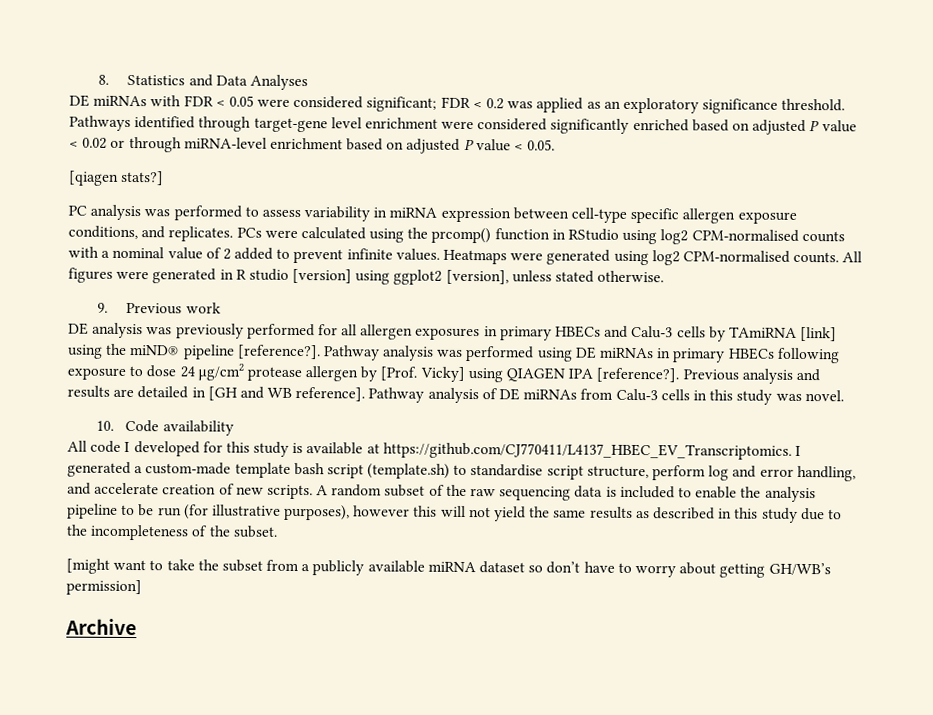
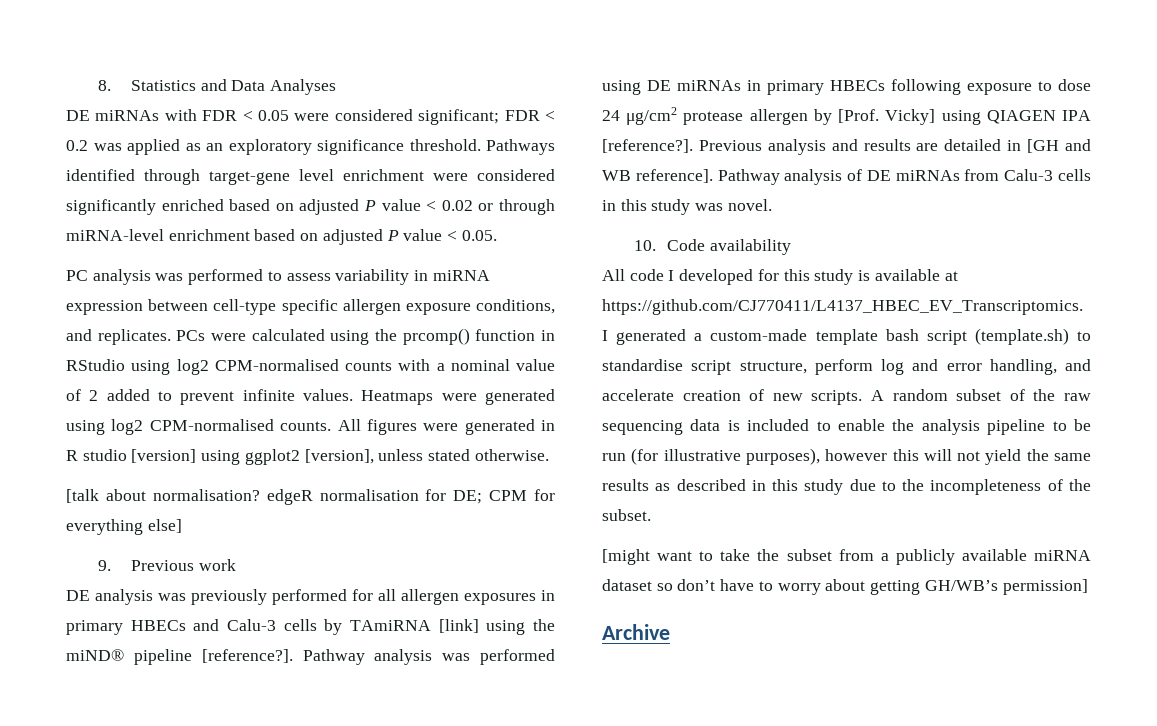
[69,170,165,186] // [qiagen stats?] -> (497, 235) none
(665, 276) none -> [66,489,555,505] [66,519,182,535] // [talk about normalisation? edgeR normalisation for DE; CPM for everything else]

